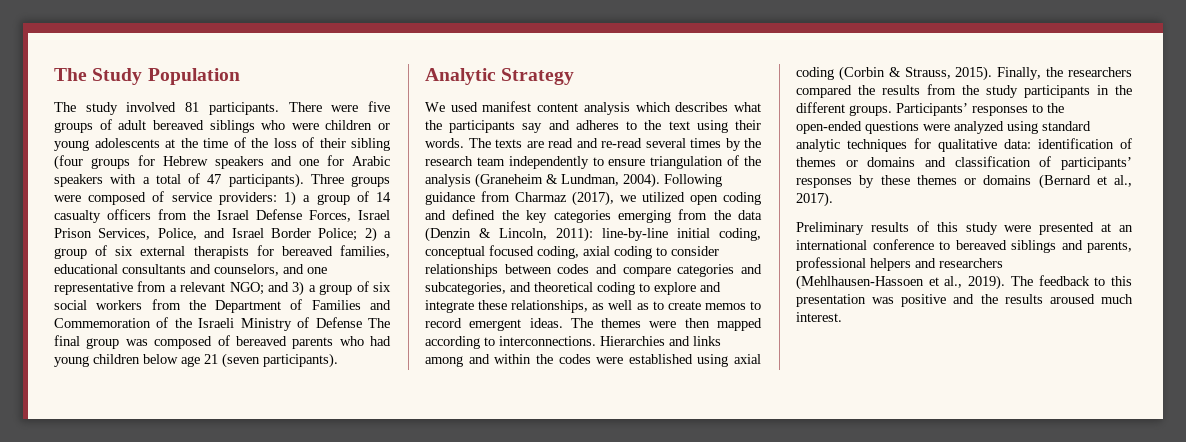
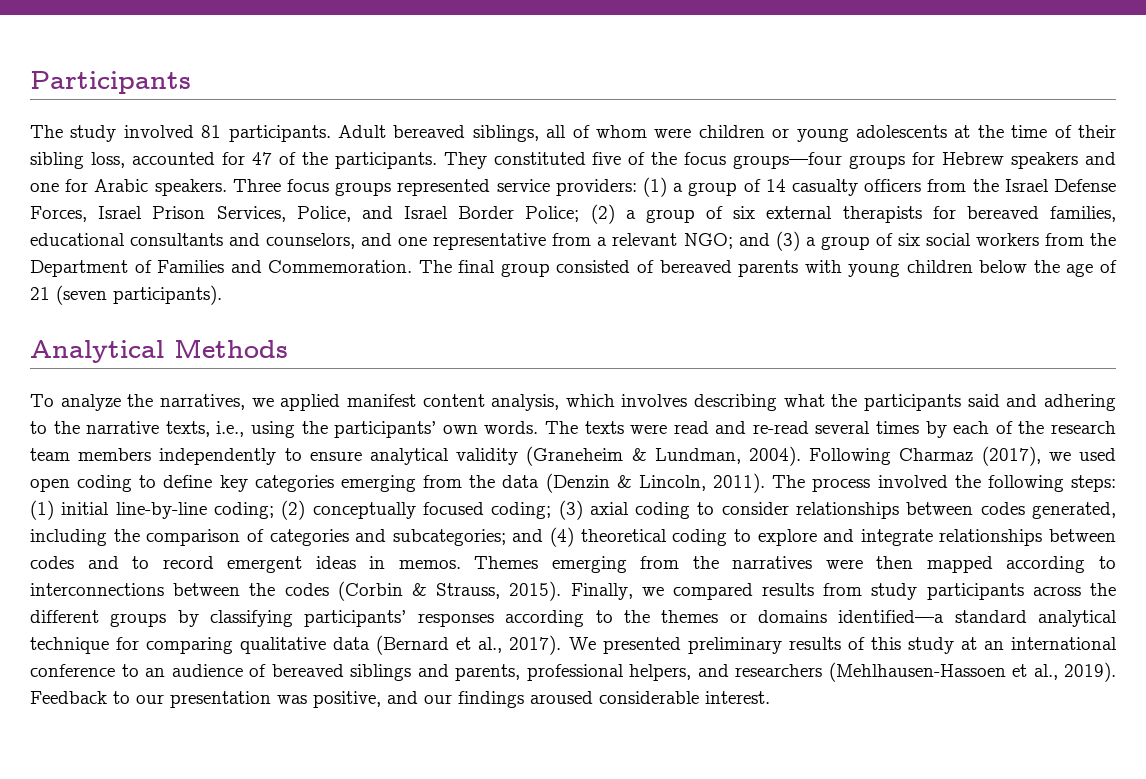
[54,68,240,85] The Study Population -> [30,71,191,94] Participants
[288,101,390,112] [54,119,286,133] There were five groups of adult bereaved siblings who -> [338,125,647,142] Adult bereaved siblings, all of whom
[251,137,390,151] [54,155,83,170] the loss of their sibling (four -> [1077,125,1116,138] [30,152,843,169] their sibling loss, accounted for 47 of the participants. They constituted five of the focus groups—four
[54,173,390,188] [54,191,165,205] speakers with a total of 47 participants). Three groups were composed of -> [154,179,491,196] speakers. Three focus groups represented
[284,191,297,206] 1) -> [643,177,667,197] (1)
[364,227,377,242] 2) -> [590,204,615,224] (2)
[292,281,305,296] 3) -> [775,231,800,251] (3)
[54,317,362,331] Commemoration of the Israeli Ministry of Defense -> [268,260,413,273] Commemoration.
[125,336,213,349] was composed -> [556,260,631,273] consisted
[339,336,391,346] who had -> [804,260,842,273] with
[181,356,200,367] age -> [1033,260,1117,277] the age of
[425,68,575,85] [425,101,761,115] [425,120,761,133] Analytic Strategy // We used manifest content analysis which describes what the participants say and adheres to the text using their -> [30,339,288,363] [30,394,1116,411] [30,421,478,438] Analytical Methods // To analyze the narratives, we applied manifest content analysis, which involves describing what the participants said and adhering to the narrative texts, i.e., using the participants’ own
[526,141,544,148] are -> [630,424,668,434] were
(741, 144) none -> [953,421,1013,434] each of
(505, 161) none -> [78,448,152,461] members
[650,155,761,169] [425,174,471,187] triangulation of the analysis -> [370,448,519,465] analytical validity
[425,191,510,205] guidance from -> (892, 456) none
[642,192,685,202] utilized -> [1079,448,1117,461] used
[425,209,519,220] and defined the -> [139,475,213,488] to define
[556,227,761,242] [425,245,579,259] 2011): line-by-line initial coding, conceptual focused coding, -> [713,473,1116,493] [30,500,583,520] 2011). The process involved the following steps: (1) initial line-by-line coding; (2) conceptually focused coding; (3)
[596,264,762,277] [425,282,531,295] and compare categories and subcategories, and -> [1032,502,1116,519] [30,527,574,547] generated, including the comparison of categories and subcategories; and (4)
[478,300,761,313] [425,318,642,331] these relationships, as well as to create memos to record emergent ideas. The themes -> [939,529,1116,546] [30,556,813,573] relationships between codes and to record emergent ideas in memos. Themes emerging from the narratives
[499,336,721,346] [425,354,761,367] [796,67,834,80] interconnections. Hierarchies and links among and within the codes were established using axial coding -> [30,583,329,596] interconnections between the codes
[1046,67,1132,77] [796,85,875,98] the researchers compared the -> [641,583,753,600] we compared
[962,85,979,95] the -> (863, 589) none
[1097,85,1109,95] in -> [1032,586,1081,596] across
[849,103,1064,116] [796,121,1091,134] [796,138,1132,152] [796,156,1132,170] [796,175,1032,188] groups. Participants’ responses to the open-ended questions were analyzed using standard analytic techniques for qualitative data: identification of themes or domains and classification of participants’ responses by these themes or domains -> [110,610,1118,627] [30,637,371,654] groups by classifying participants’ responses according to the themes or domains identified—a standard analytical technique for comparing qualitative data
[796,222,864,235] // Preliminary -> [568,637,782,654] We presented preliminary
[1004,222,1095,235] were presented -> (954, 645) none
(950, 245) none -> [145,664,266,677] an audience of
[870,258,911,271] helpers -> [629,664,691,681] helpers,
[1010,275,1132,286] [796,294,1133,307] The feedback to this presentation was positive and the results aroused much -> [30,691,699,708] Feedback to our presentation was positive, and our findings aroused considerable

